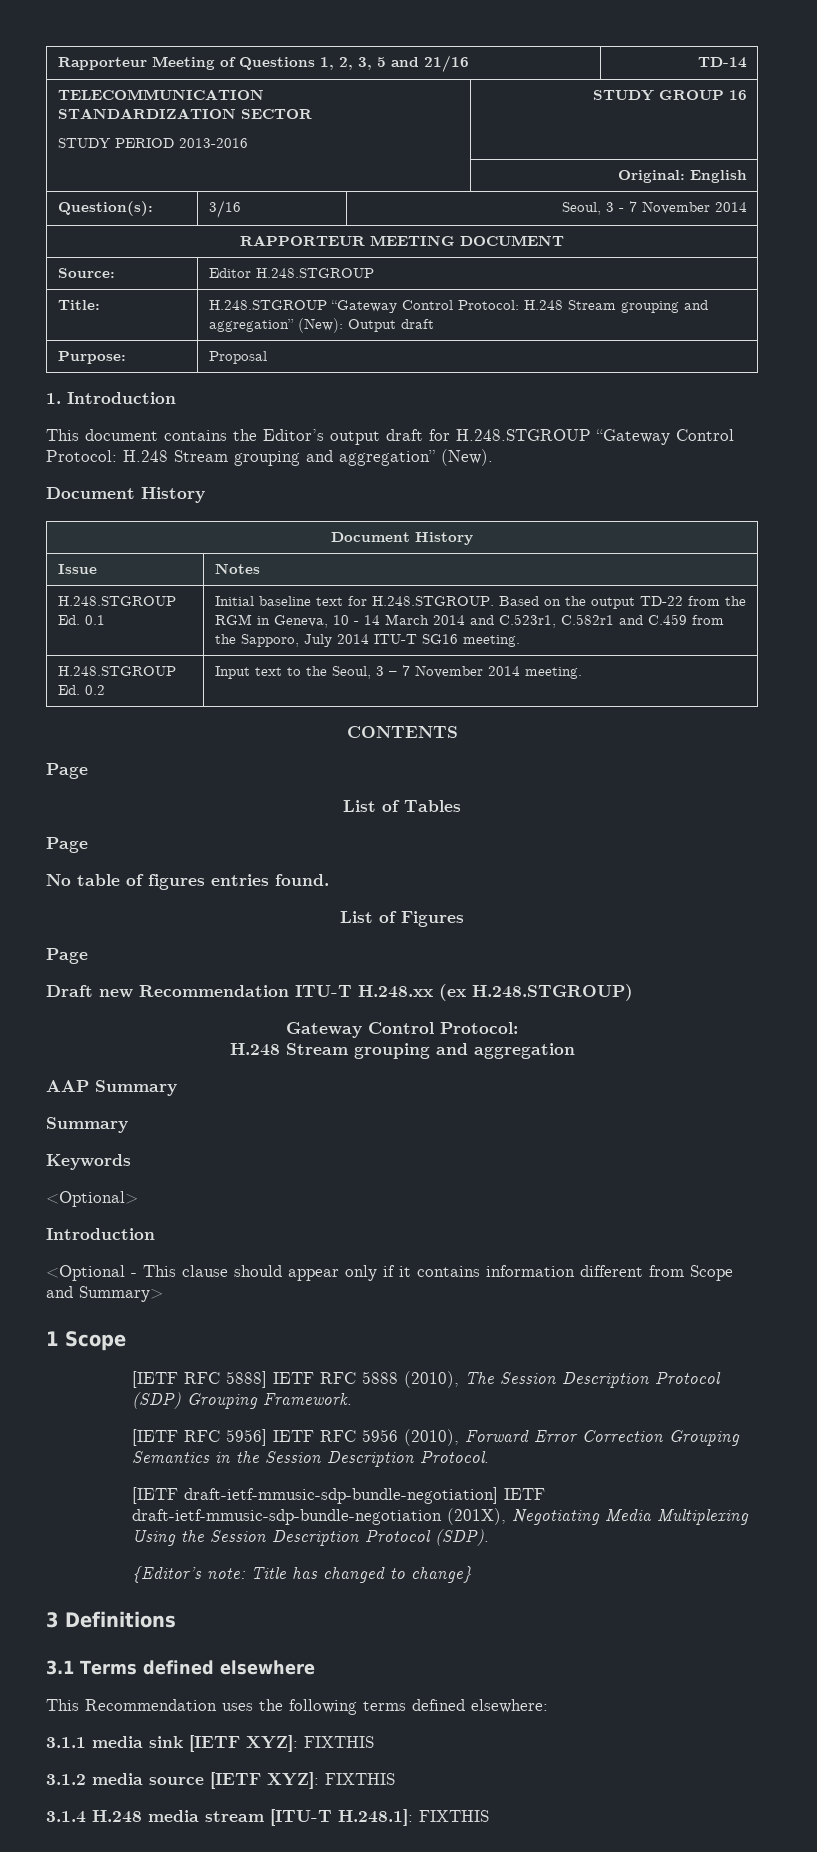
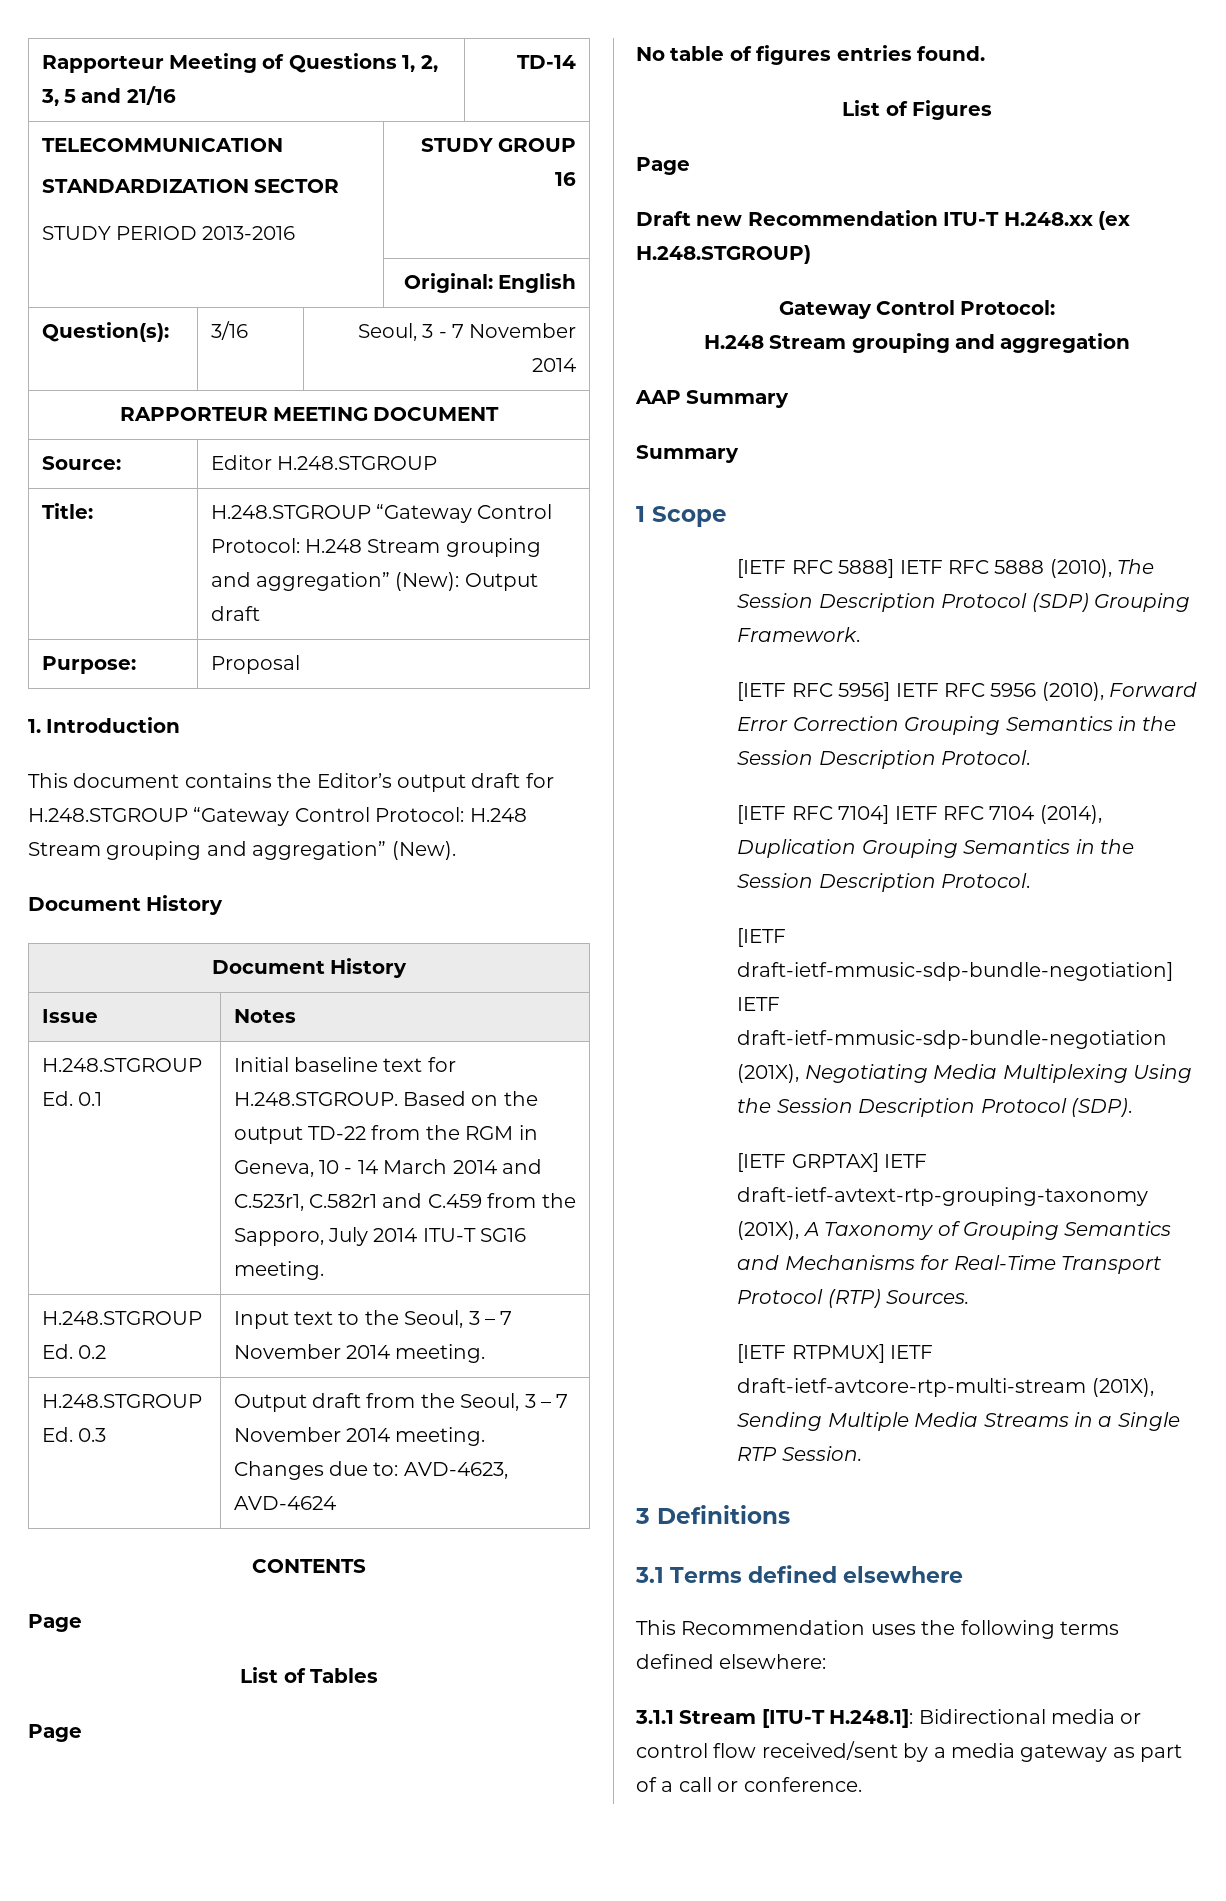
(582, 673) none -> [41,1394,202,1408] [41,1427,106,1442] [233,1393,569,1412] [233,1427,486,1446] [233,1461,508,1480] [233,1496,336,1510] // H.248.STGROUP Ed. 0.3 | Output draft from the Seoul, 3 – 7 November 2014 meeting. Changes due to: AVD-4623, AVD-4624
[46,1154,131,1170] [46,1191,138,1207] [46,1228,155,1240] [46,1265,733,1281] [46,1286,163,1302] // Keywords // <Optional> // Introduction // <Optional - This clause should appear only if it contains information different from Scope and Summary> -> (739, 454) none
(490, 1457) none -> [737,805,1102,824] [737,839,1135,858] [737,873,1031,892] // [IETF RFC 7104] IETF RFC 7104 (2014), Duplication Grouping Semantics in the Session Description Protocol.
[132,1566,473,1583] {Editor’s note: Title has changed to change} -> [737,1153,928,1172] [737,1187,1149,1206] [737,1221,1172,1240] [737,1255,1162,1274] [737,1289,970,1308] [737,1344,934,1363] [737,1378,1154,1397] [737,1412,1180,1431] [737,1446,862,1461] [IETF GRPTAX] IETF draft-ietf-avtext-rtp-grouping-taxonomy (201X), A Taxonomy of Grouping Semantics and Mechanisms for Real-Time Transport Protocol (RTP) Sources. // [IETF RTPMUX] IETF draft-ietf-avtcore-rtp-multi-stream (201X), Sending Multiple Media Streams in a Single RTP Session.
[92,1735,374,1752] [46,1772,395,1789] [46,1809,489,1826] media sink [IETF XYZ]: FIXTHIS // 3.1.2 media source [IETF XYZ]: FIXTHIS // 3.1.4 H.248 media stream [ITU-T H.248.1]: FIXTHIS -> [679,1709,1142,1728] [636,1741,1183,1762] [636,1777,862,1792] Stream [ITU-T H.248.1]: Bidirectional media or control flow received/sent by a media gateway as part of a call or conference.

